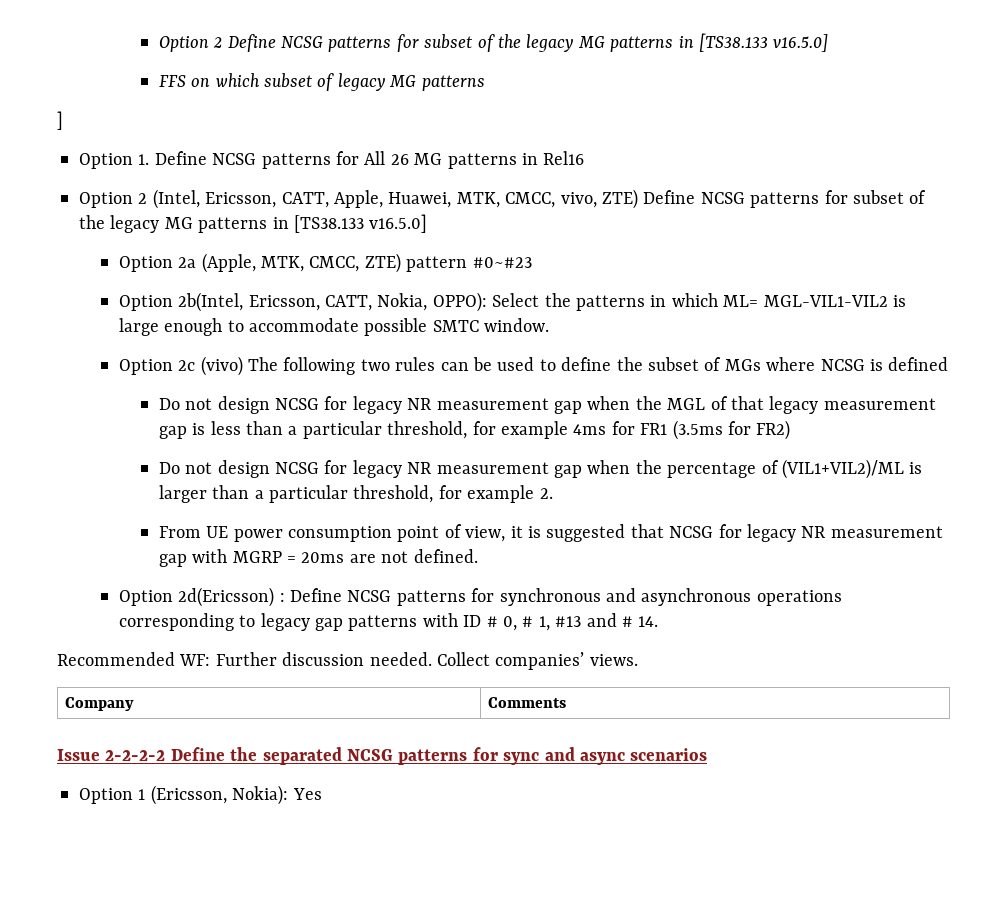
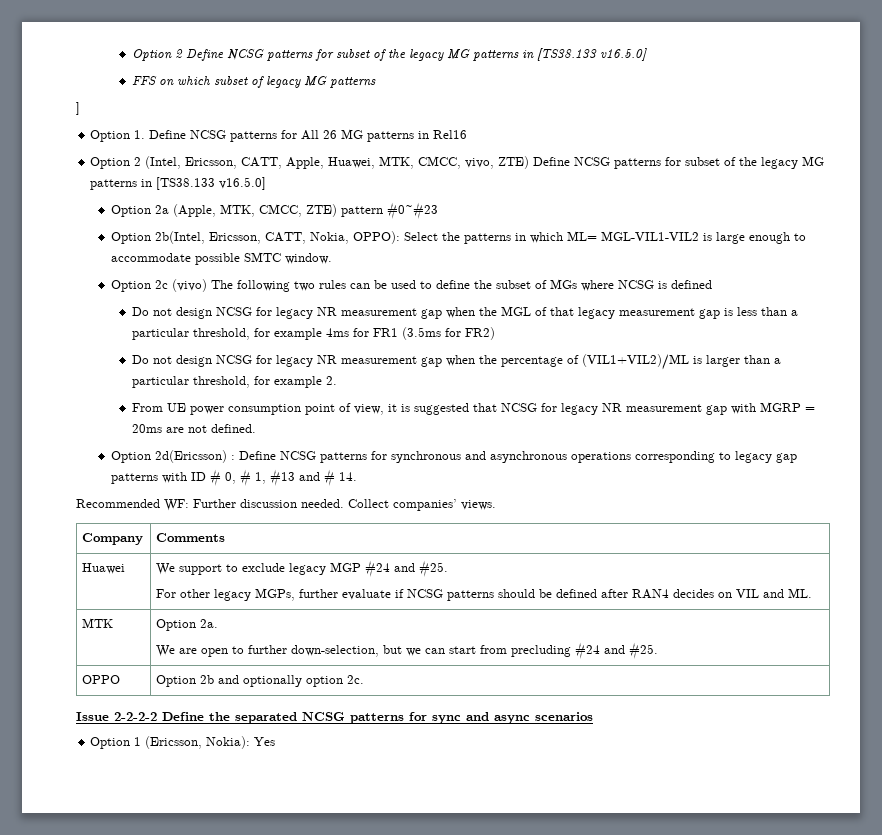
(567, 702) none -> [82,563,126,574] [156,560,449,577] [156,588,813,601] [82,618,114,628] [156,619,219,631] [156,642,659,659] [82,675,121,684] [156,675,365,687] // Huawei | We support to exclude legacy MGP #24 and #25. // For other legacy MGPs, further evaluate if NCSG patterns should be defined after RAN4 decides on VIL and ML. // MTK | Option 2a. // We are open to further down-selection, but we can start from precluding #24 and #25. // OPPO | Option 2b and optionally option 2c.

